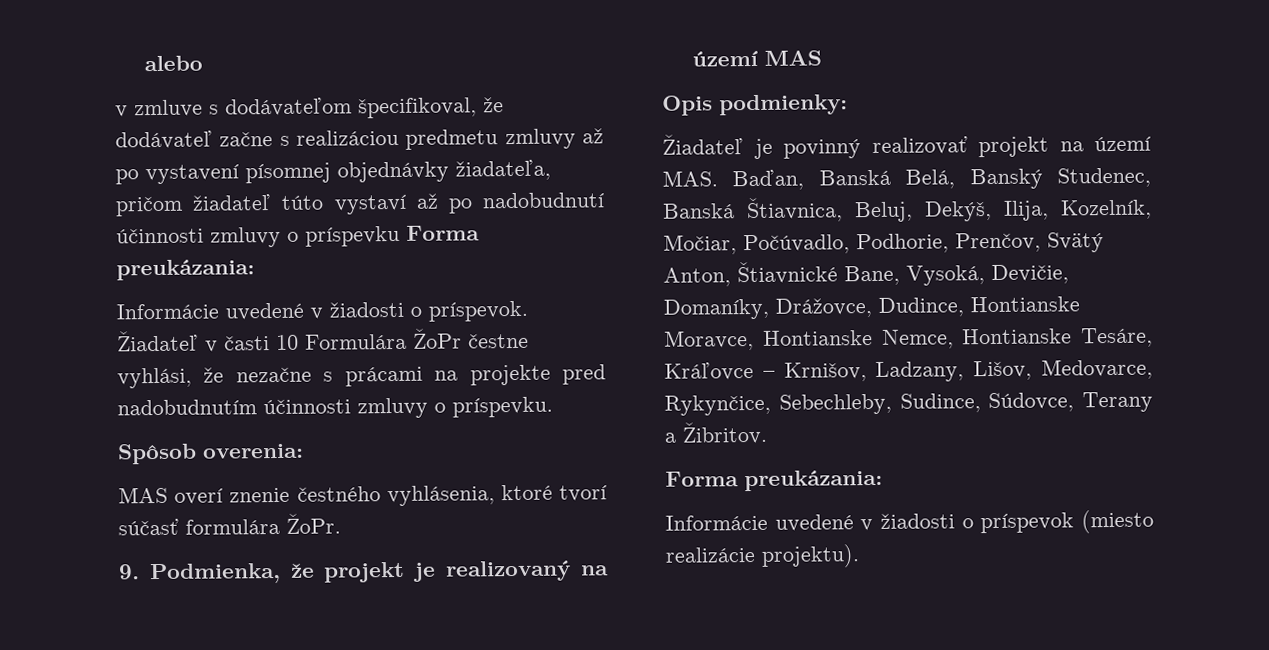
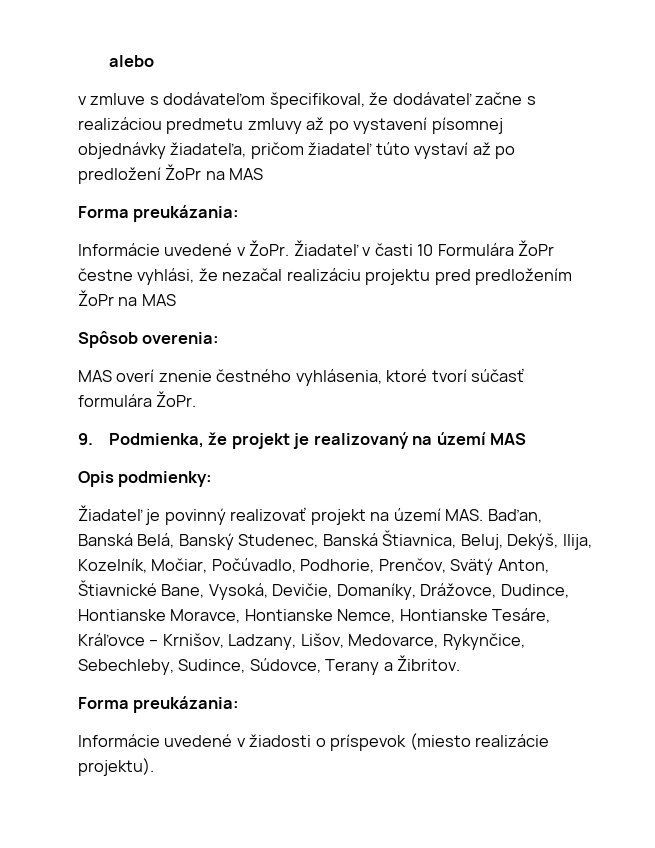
[482,192,605,209] [116,225,480,248] [116,259,255,281] [116,300,528,322] nadobudnutí účinnosti zmluvy o príspevku Forma preukázania: // Informácie uvedené v žiadosti o príspevok. -> [78,164,264,184] [78,205,240,222] [78,240,290,256] predložení ŽoPr na MAS // Forma preukázania: // Informácie uvedené v ŽoPr.
[235,364,606,387] [117,396,553,419] nezačne s prácami na projekte pred nadobudnutím účinnosti zmluvy o príspevku. -> [222,268,573,285] [78,290,176,306] nezačal realizáciu projektu pred predložením ŽoPr na MAS

